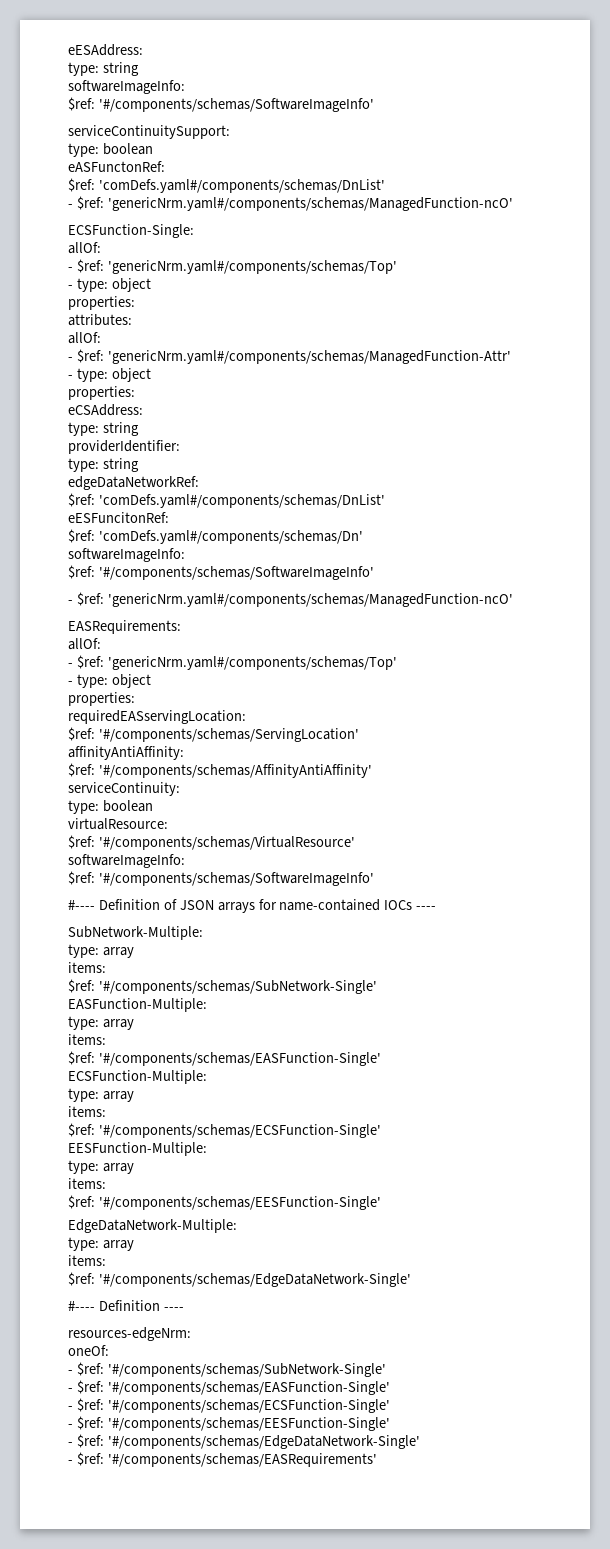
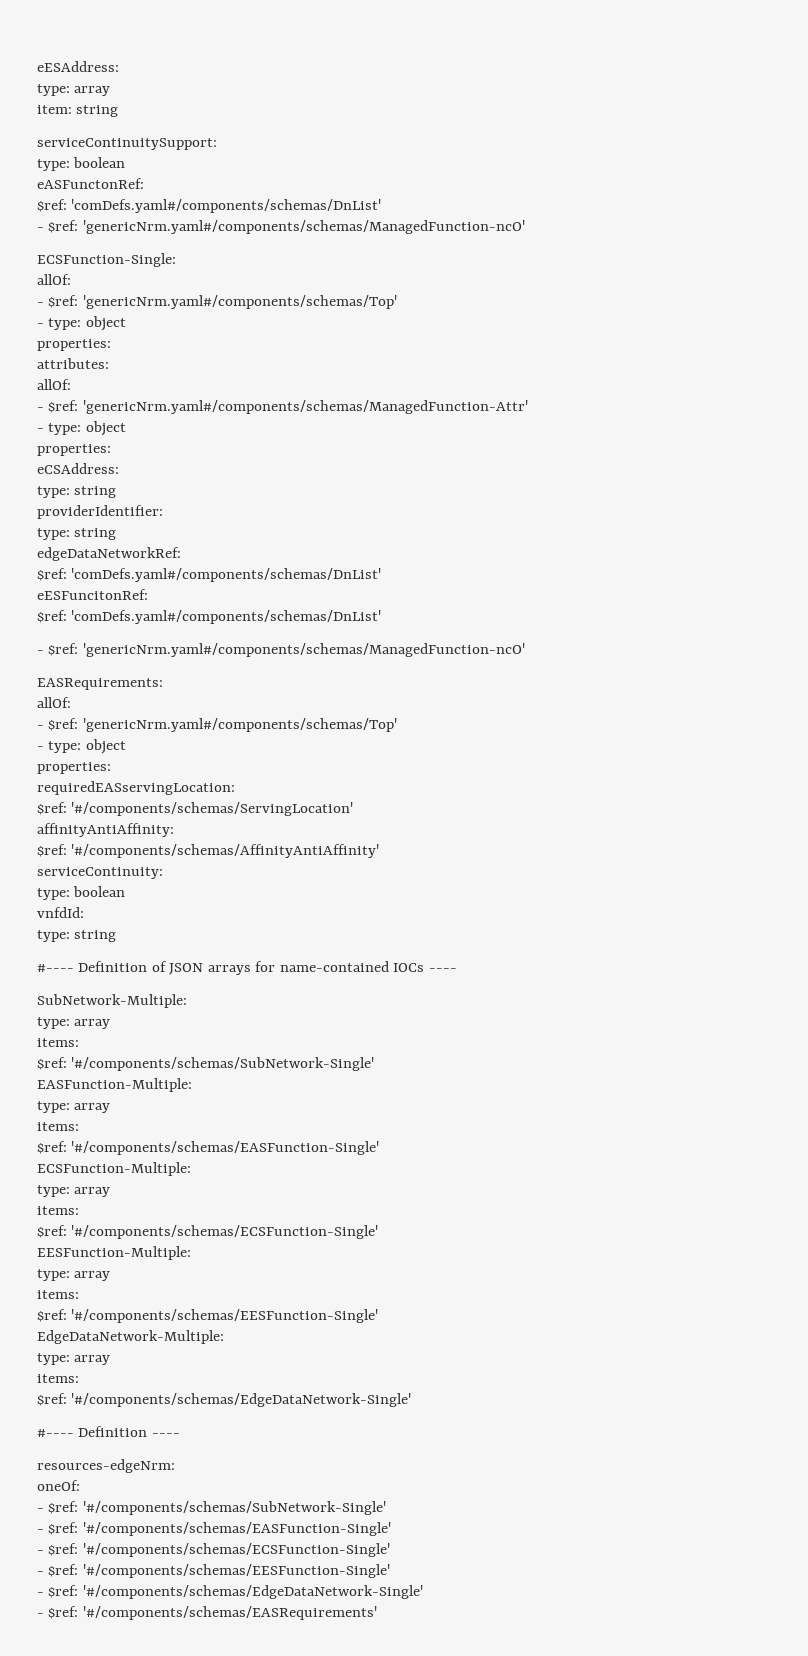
[102,62,139,76] [68,80,185,94] [68,97,374,112] string // softwareImageInfo: // $ref: '#/components/schemas/SoftwareImageInfo' -> [74,86,111,96] [37,105,119,117] array // item: string
[98,530,363,544] [68,548,185,562] [68,565,374,580] 'comDefs.yaml#/components/schemas/Dn' // softwareImageInfo: // $ref: '#/components/schemas/SoftwareImageInfo' -> [71,610,382,624] 'comDefs.yaml#/components/schemas/DnList'
[68,818,168,830] [68,835,355,850] [68,854,185,868] [68,871,374,886] virtualResource: // $ref: '#/components/schemas/VirtualResource' // softwareImageInfo: // $ref: '#/components/schemas/SoftwareImageInfo' -> [37,907,84,918] [37,930,117,942] vnfdId: // type: string

